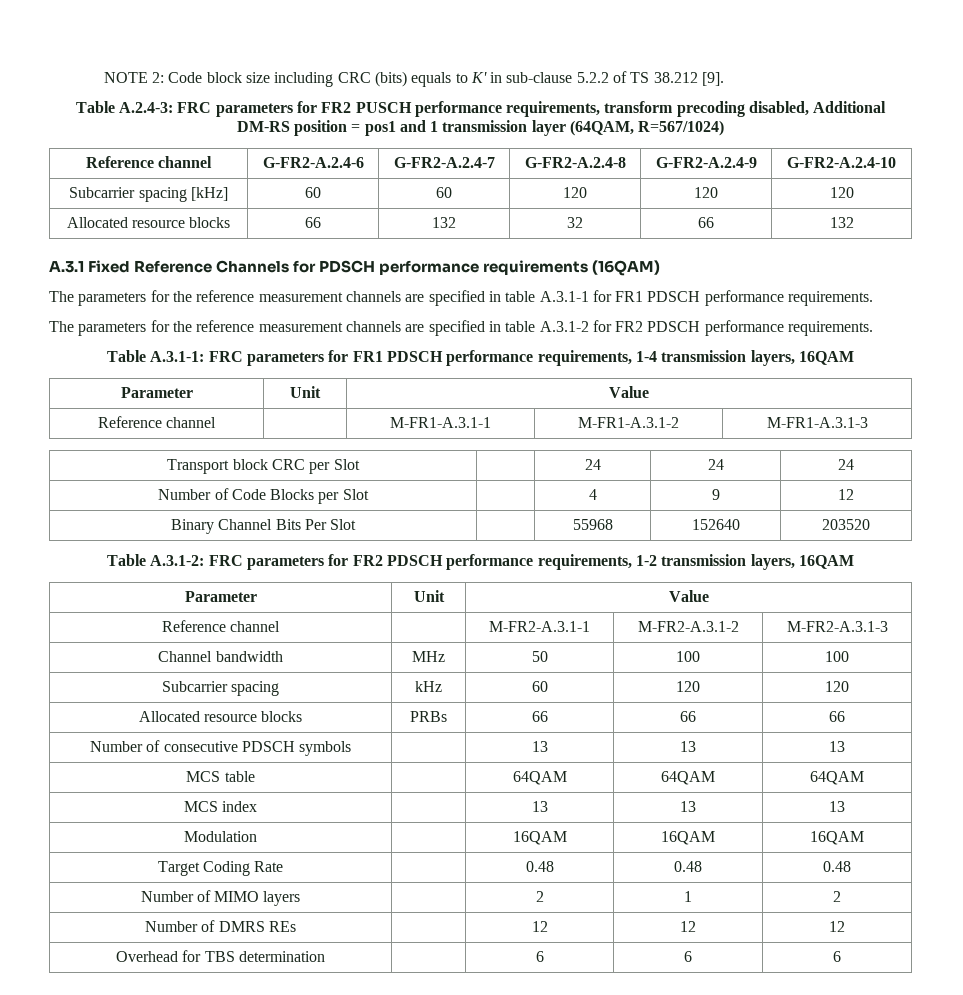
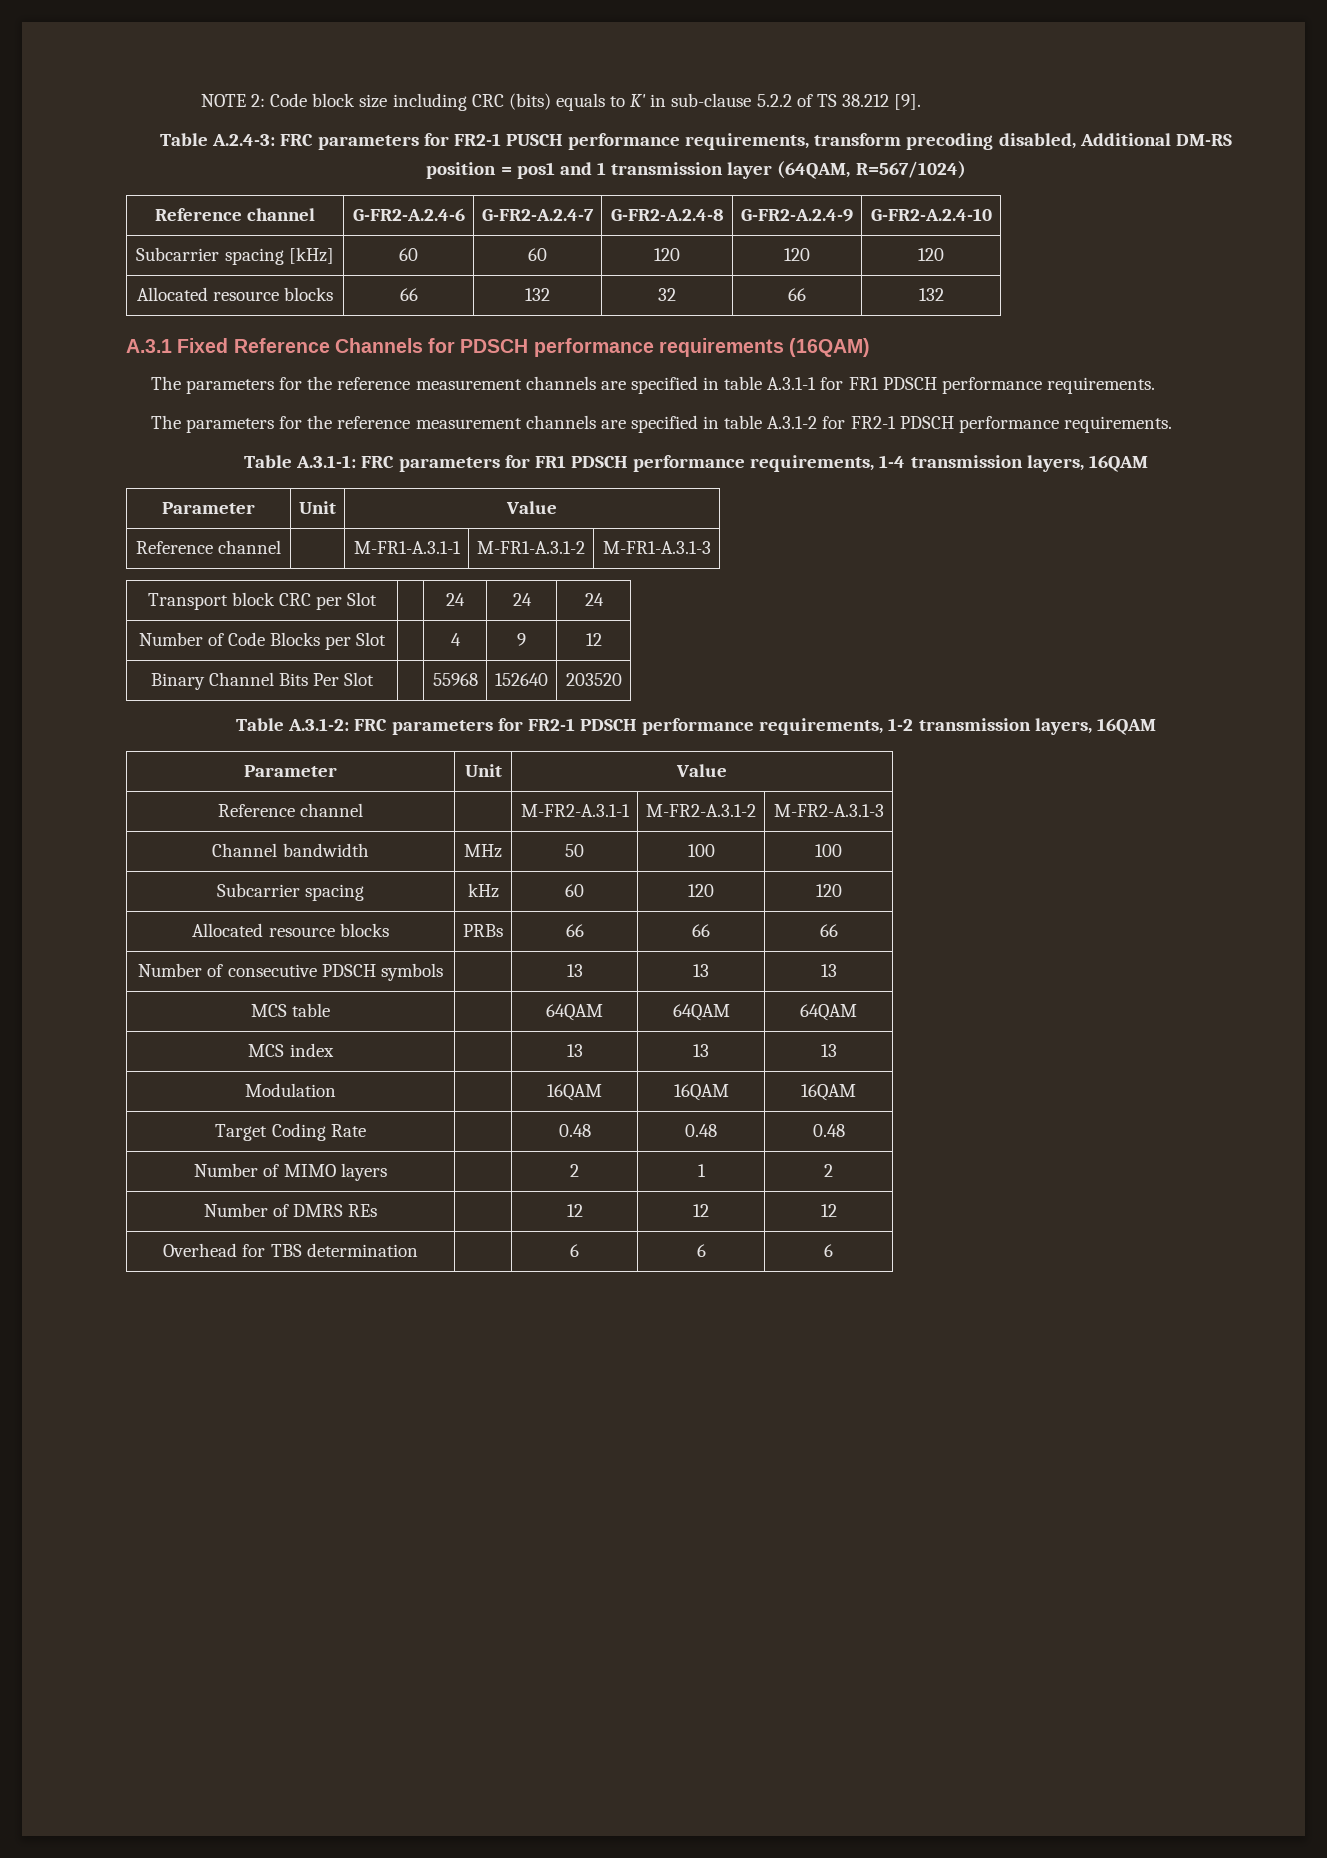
[321,102,352,113] FR2 -> [453,133,501,146] FR2-1
[615,321,644,332] FR2 -> [850,416,896,429] FR2-1
[352,555,383,566] FR2 -> [527,718,575,731] FR2-1

